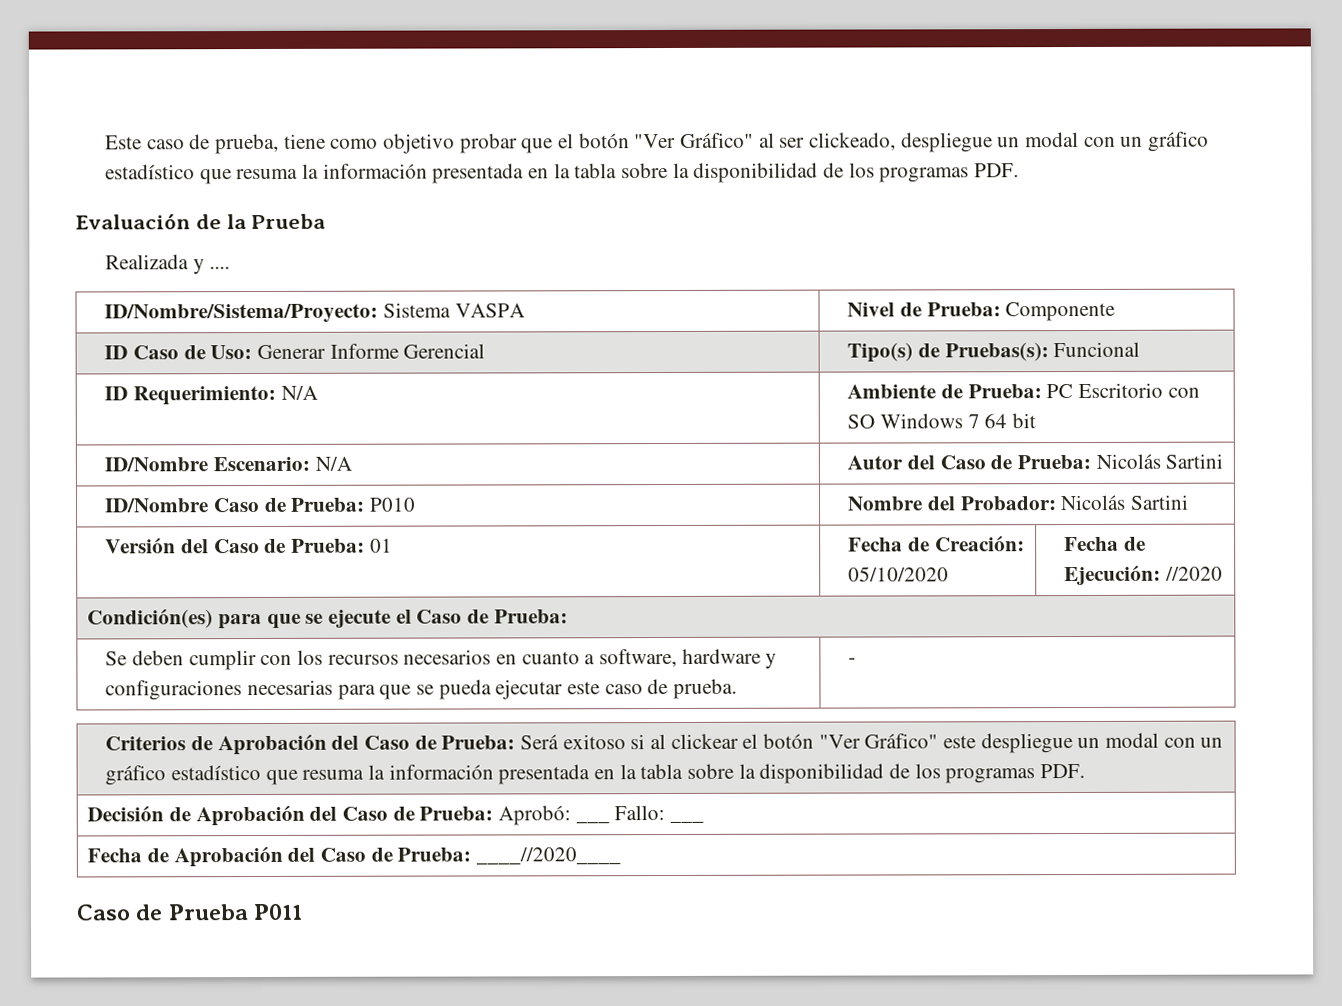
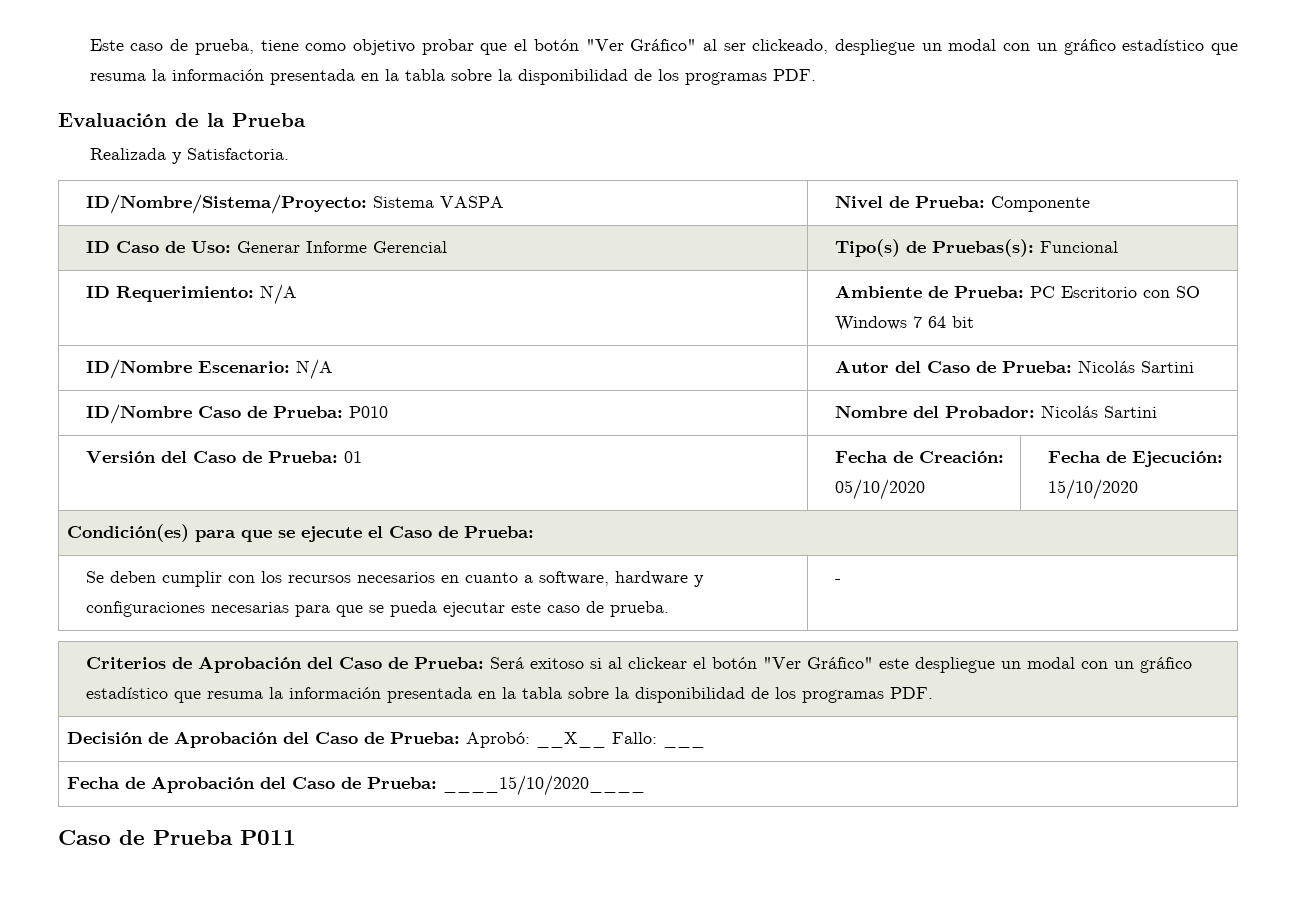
[209,266,231,270] .... -> [186,148,289,160] Satisfactoria.
[1164,566,1223,581] //2020 -> [1047,479,1138,500] 15/10/2020
[575,820,610,824] ___ -> [535,732,606,748] __X__
[475,847,621,865] ____//2020____ -> [442,775,645,796] ____15/10/2020____

